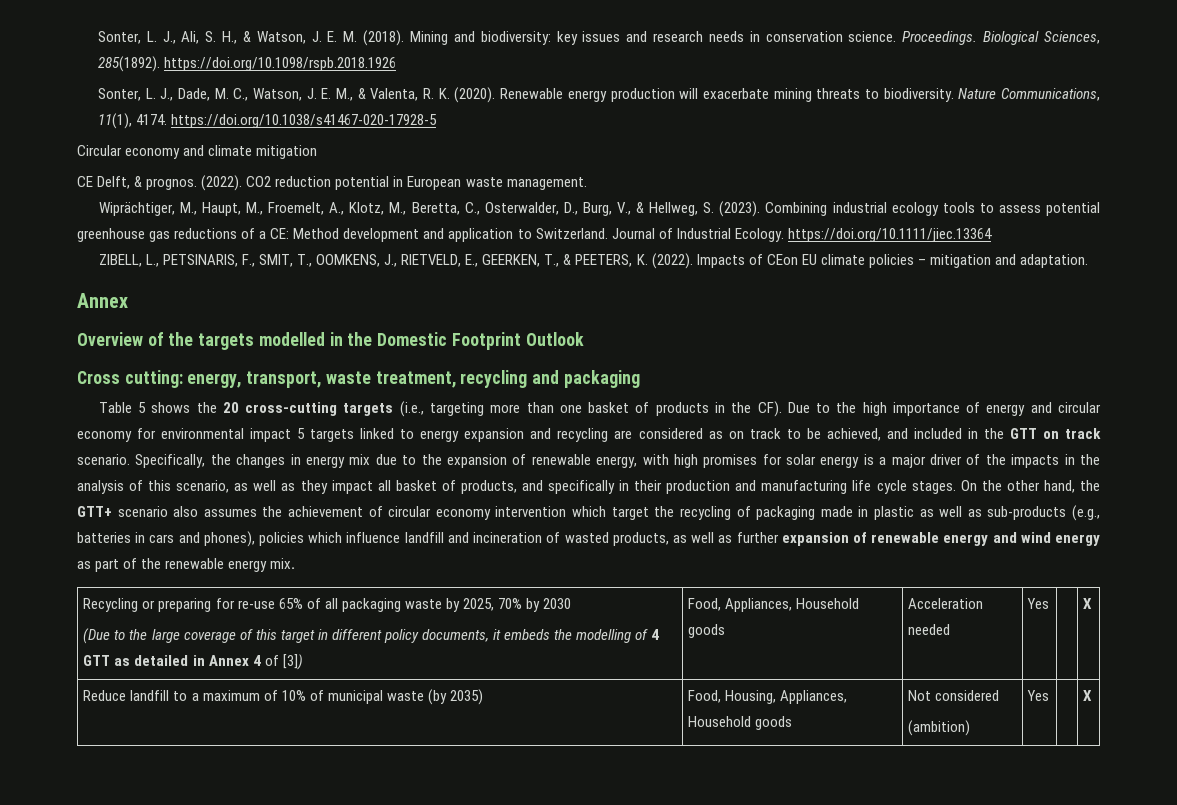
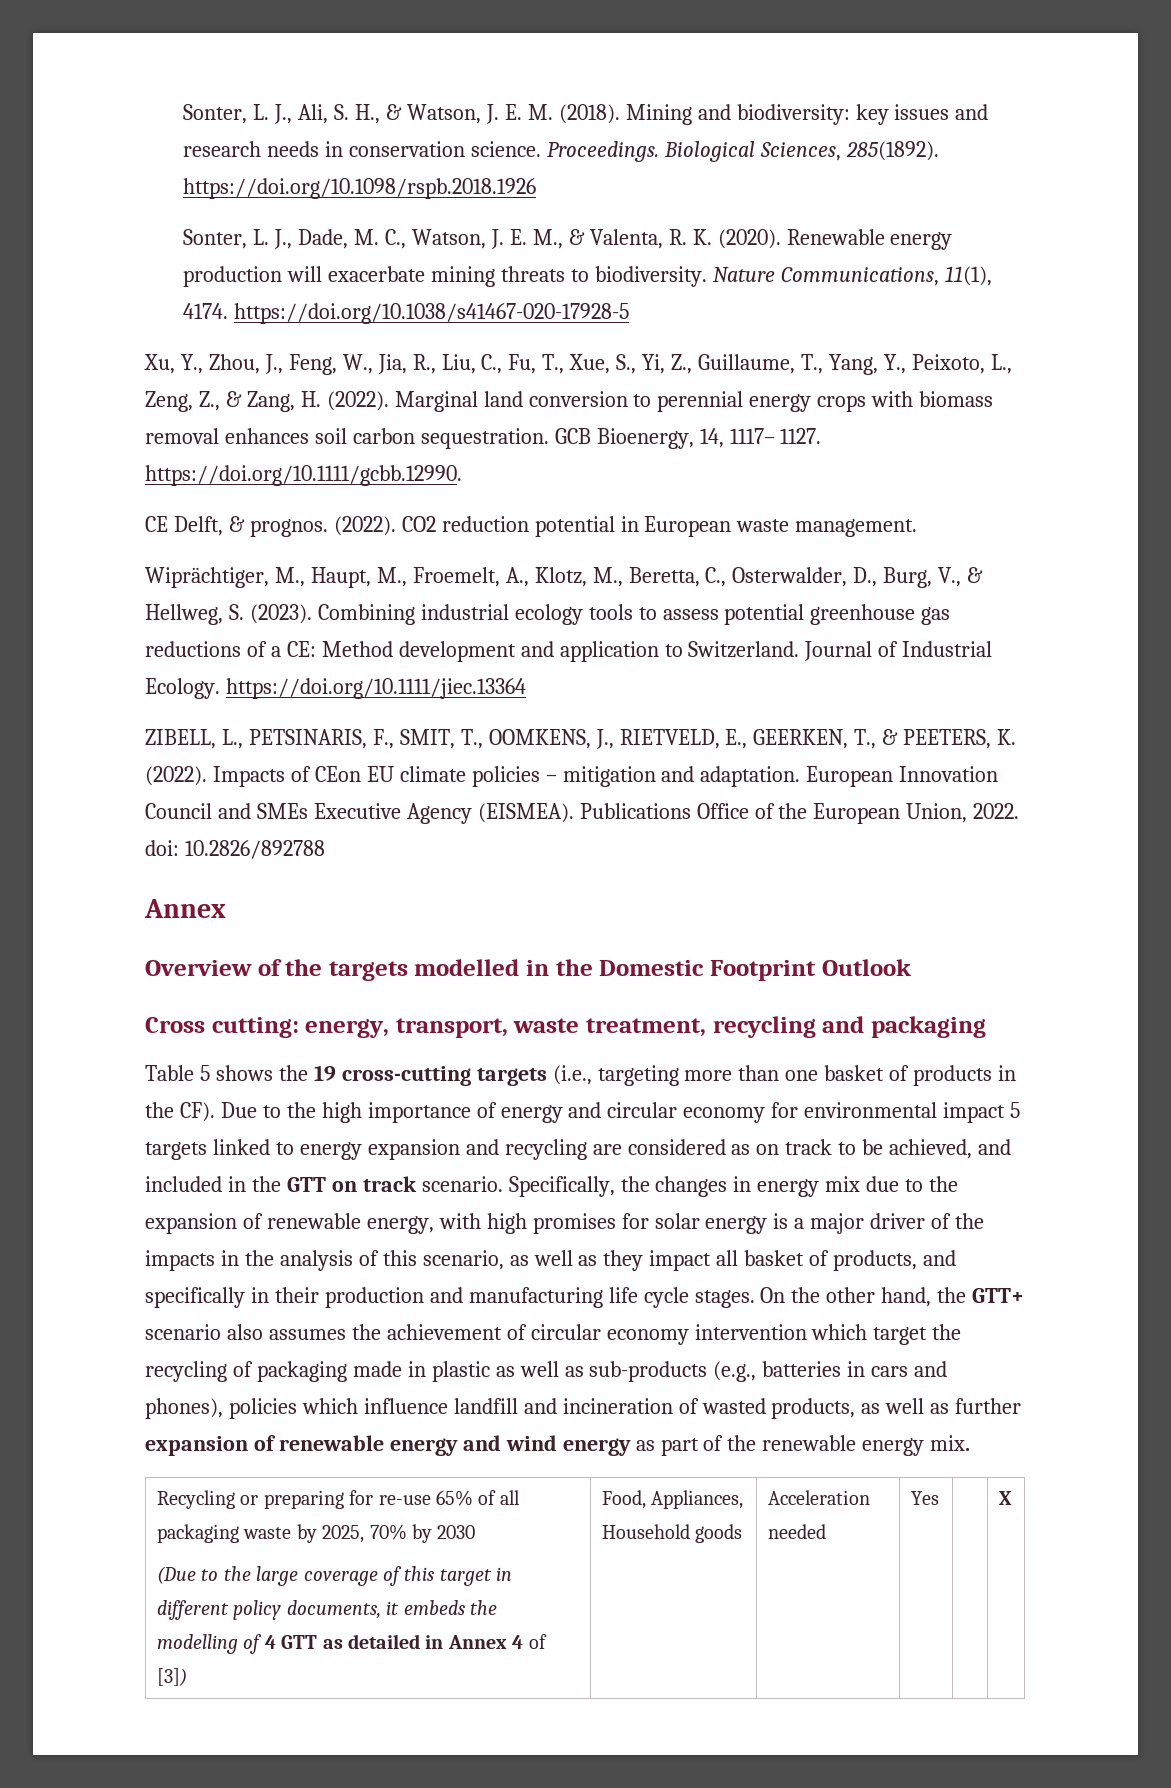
[77,145,318,159] Circular economy and climate mitigation -> [144,354,1012,375] [145,391,994,412] [145,428,822,449] [145,465,462,486] Xu, Y., Zhou, J., Feng, W., Jia, R., Liu, C., Fu, T., Xue, S., Yi, Z., Guillaume, T., Yang, Y., Peixoto, L., Zeng, Z., & Zang, H. (2022). Marginal land conversion to perennial energy crops with biomass removal enhances soil carbon sequestration. GCB Bioenergy, 14, 1117– 1127. https://doi.org/10.1111/gcbb.12990.
(1089, 261) none -> [806,766,999,787] [145,803,1020,824] [145,840,325,859] European Innovation Council and SMEs Executive Agency (EISMEA). Publications Office of the European Union, 2022. doi: 10.2826/892788
[222,402,239,413] 20 -> [313,1065,336,1081] 19
[83,689,483,705] [688,690,848,704] [688,716,793,730] [908,690,1000,701] [908,720,971,736] [1027,690,1050,701] [1083,690,1093,701] // Reduce landfill to a maximum of 10% of municipal waste (by 2035) | Food, Housing, Appliances, Household goods | Not considered // (ambition) | Yes | | X -> (1013, 1498) none

